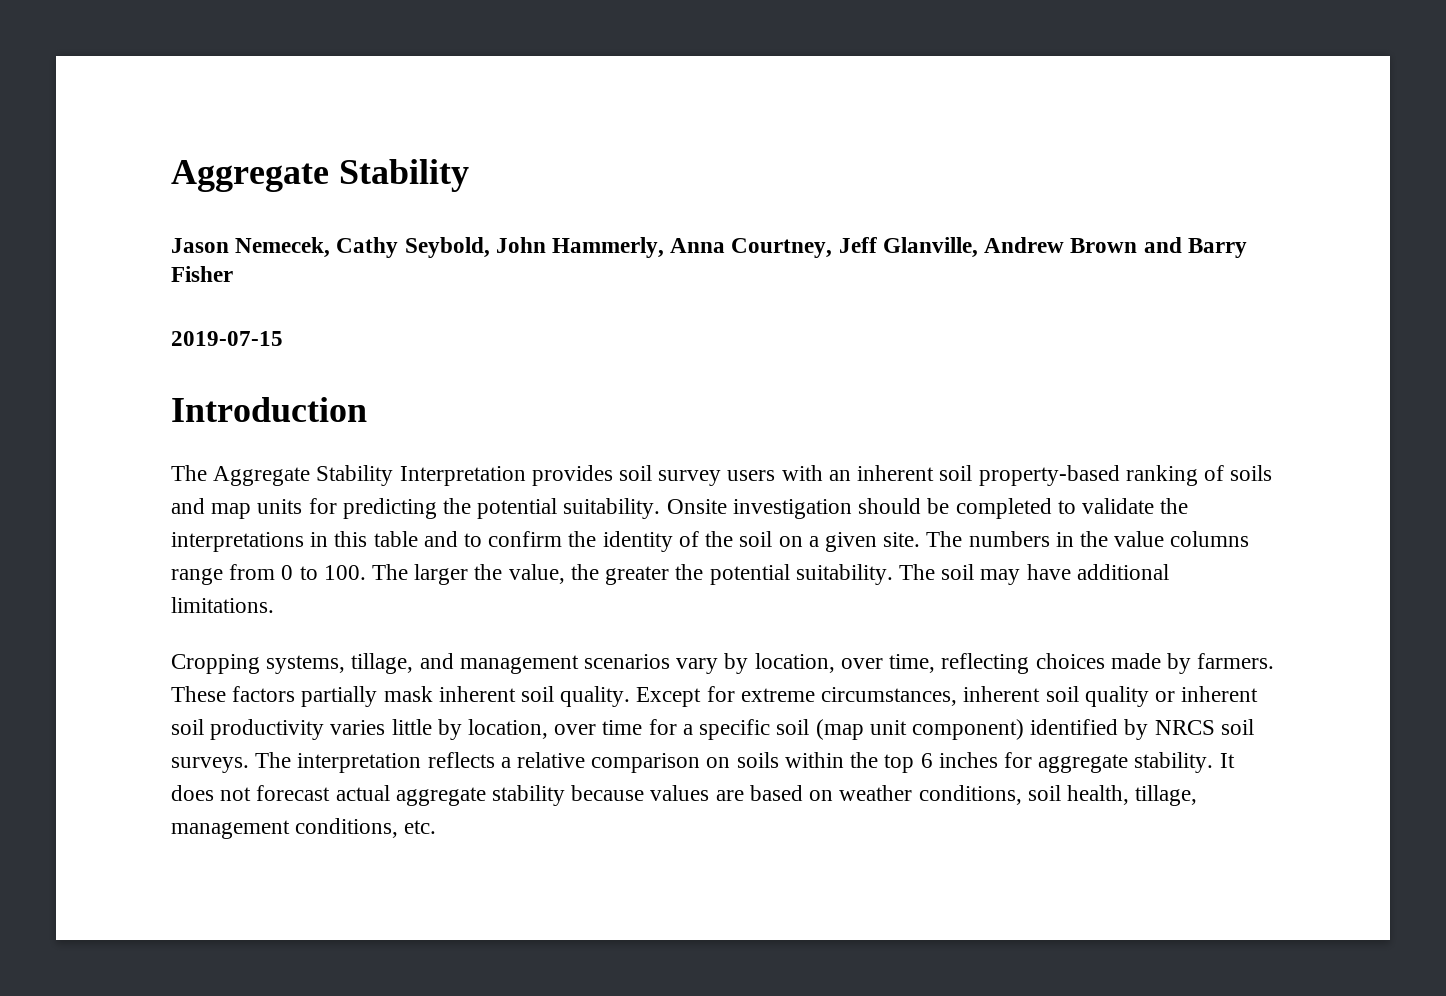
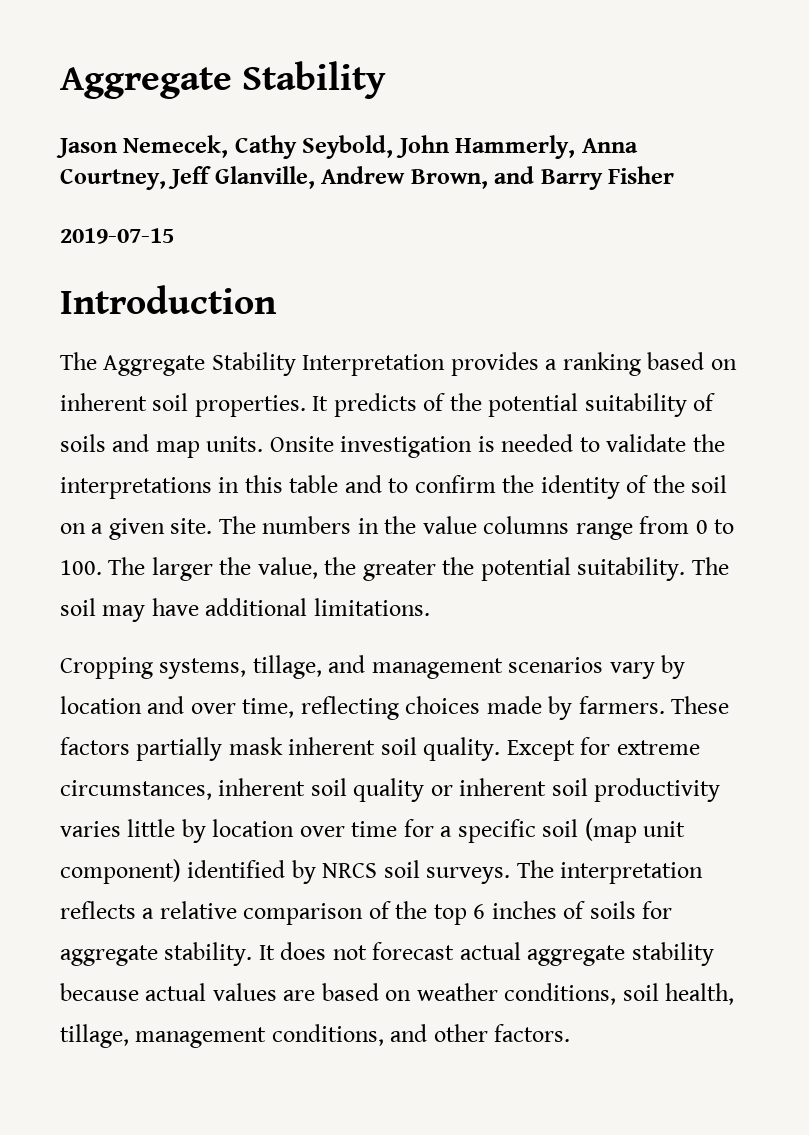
[1070,238,1138,253] Brown -> [410,169,488,189] Brown,
[619,465,1273,486] [171,498,1052,519] soil survey users with an inherent soil property-based ranking of soils and map units for predicting the potential suitability. Onsite investigation should be completed -> [545,352,737,376] [60,393,716,417] [60,434,574,458] a ranking based on inherent soil properties. It predicts of the potential suitability of soils and map units. Onsite investigation is needed
[754,653,835,673] location, -> [60,696,185,714] location and
[468,719,549,739] location, -> [212,819,295,837] location
[706,752,844,768] on soils within -> [368,901,391,919] of
(998, 760) none -> [563,901,636,919] of soils
(645, 793) none -> [145,983,207,1001] actual
[404,820,437,834] etc. -> [390,1024,571,1042] and other factors.

